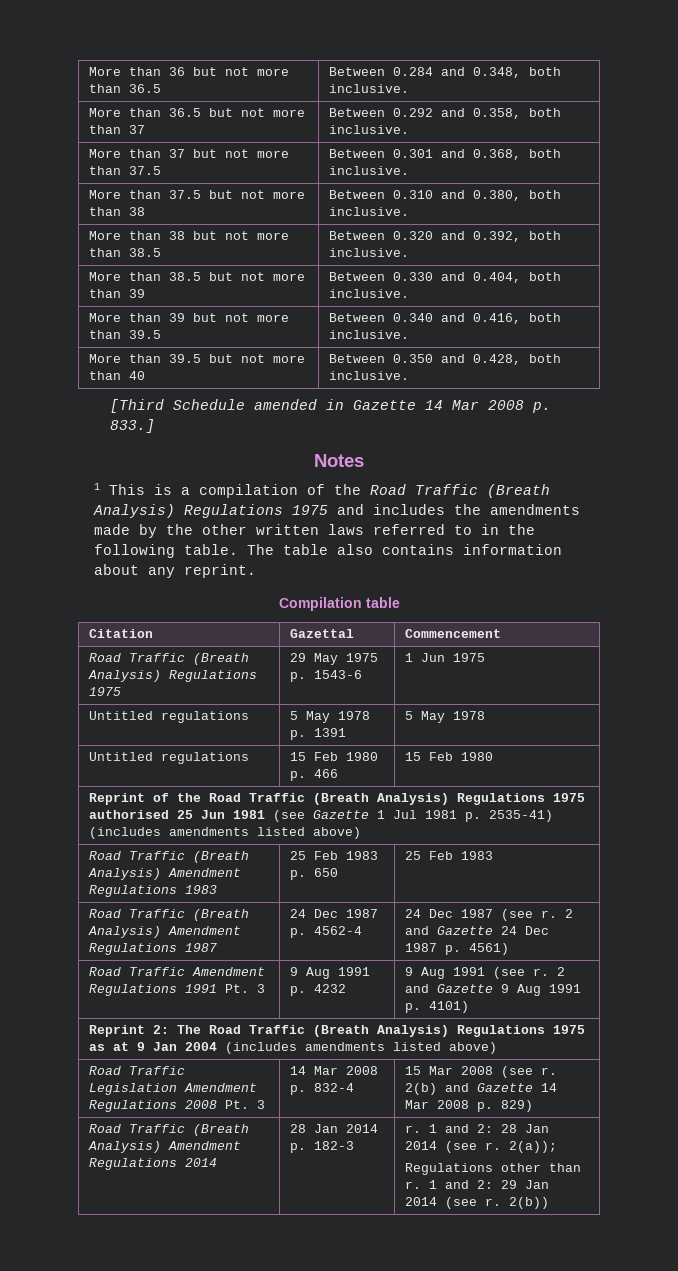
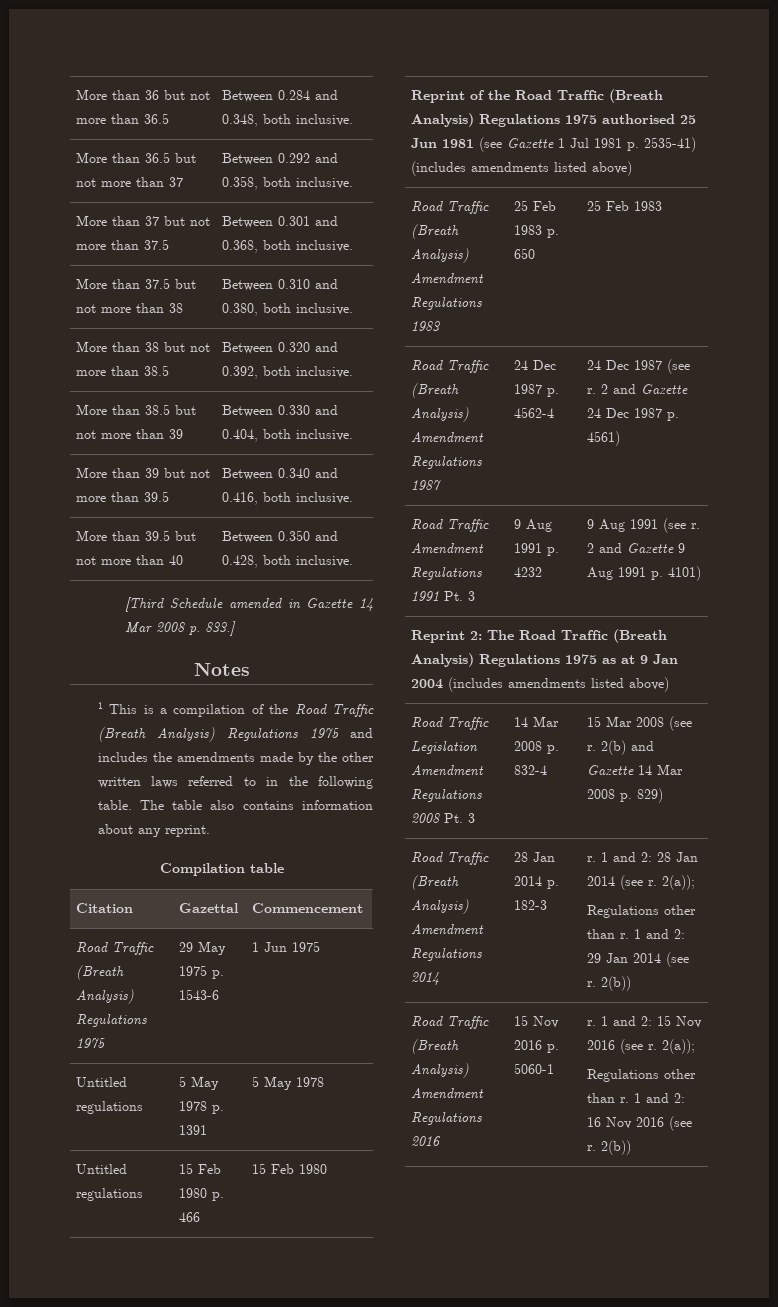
(550, 1203) none -> [410,1016,489,1029] [410,1039,459,1054] [410,1063,469,1078] [410,1088,484,1099] [410,1112,482,1125] [410,1136,440,1146] [513,1015,559,1028] [513,1040,559,1053] [513,1063,554,1074] [586,1015,702,1028] [586,1039,695,1054] [586,1069,696,1082] [586,1093,685,1103] [586,1116,692,1131] [586,1140,631,1155] // Road Traffic (Breath Analysis) Amendment Regulations 2016 | 15 Nov 2016 p. 5060-1 | r. 1 and 2: 15 Nov 2016 (see r. 2(a)); // Regulations other than r. 1 and 2: 16 Nov 2016 (see r. 2(b))

